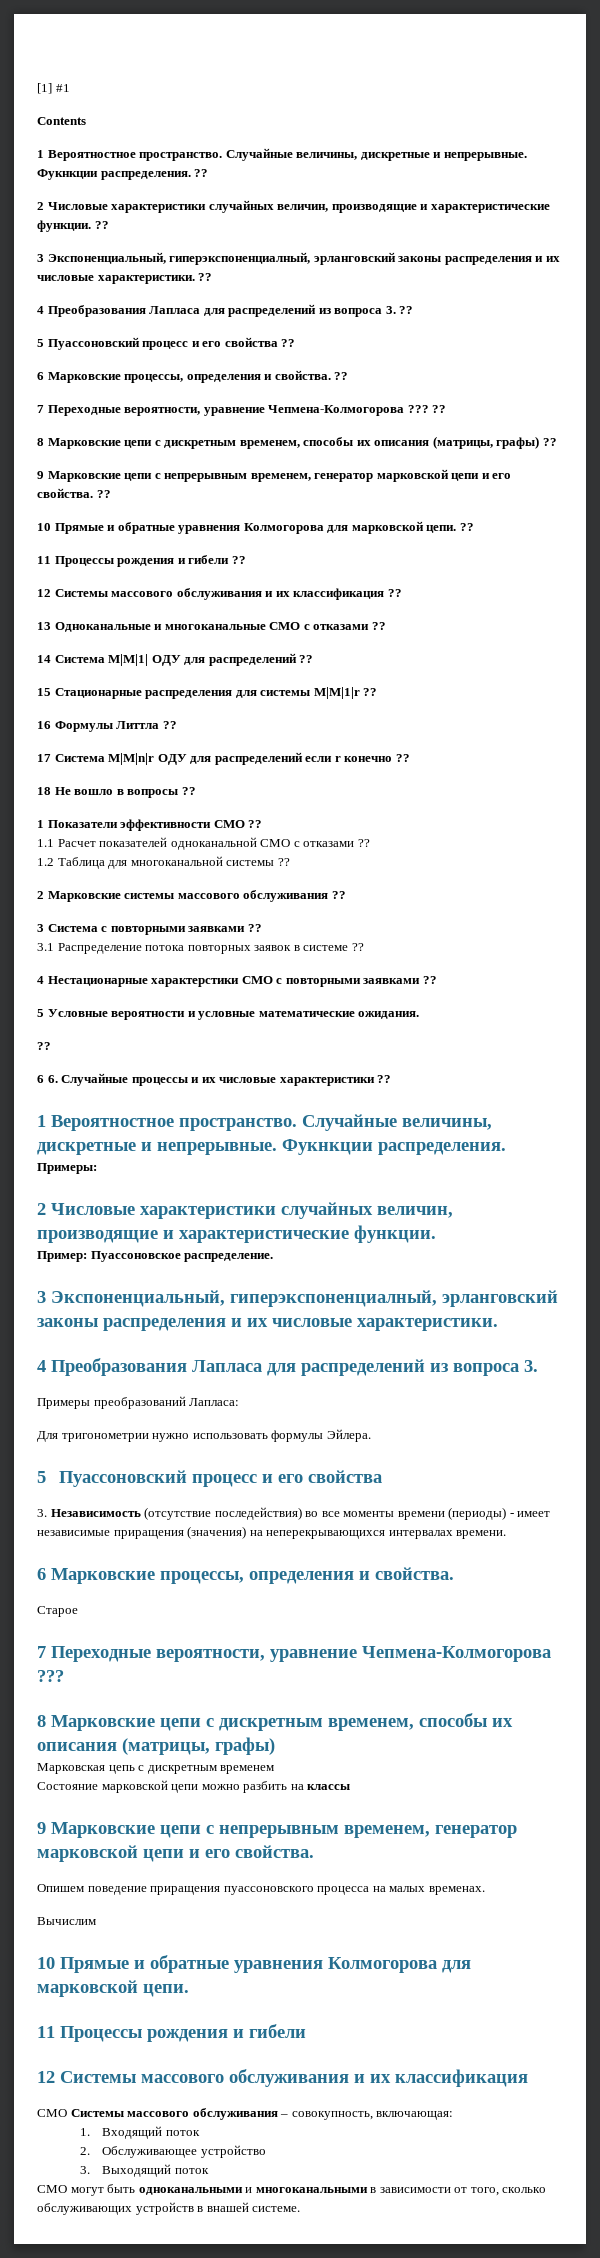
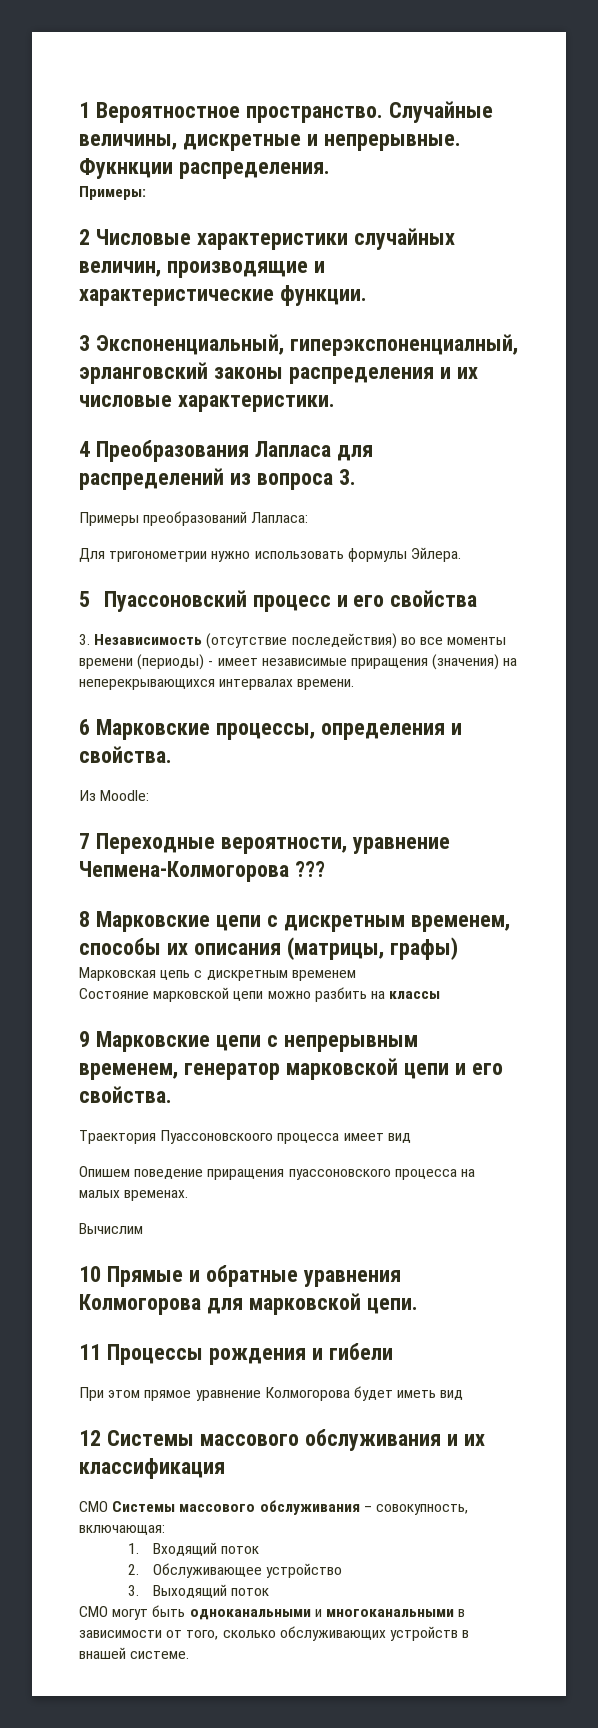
[37,83,70,94] [37,117,86,125] [37,148,527,161] [37,169,209,180] [37,200,550,213] [37,220,109,232] [37,252,560,265] [37,273,213,284] [37,304,414,317] [37,337,296,350] [37,370,349,383] [37,405,447,416] [37,436,557,449] [37,469,512,482] [37,488,111,498] [37,521,474,534] [37,555,246,567] [37,588,402,600] [37,622,386,632] [37,653,314,666] [37,687,378,699] [37,721,177,732] [37,752,410,765] [37,787,196,798] [37,819,263,831] [37,837,370,850] [37,856,290,869] [37,890,346,902] [37,924,262,935] [37,943,364,954] [37,976,437,987] [37,1009,420,1020] [37,1042,51,1050] [37,1073,392,1086] [1] #1 // Contents // 1 Вероятностное пространство. Случайные величины, дискретные и непрерывные. Фукнкции распределения. ?? // 2 Числовые характеристики случайных величин, производящие и характеристические функции. ?? // 3 Экспоненциальный, гиперэкспоненциалный, эрланговский законы распределения и их числовые характеристики. ?? // 4 Преобразования Лапласа для распределений из вопроса 3. ?? // 5 Пуассоновский процесс и его свойства ?? // 6 Марковские процессы, определения и свойства. ?? // 7 Переходные вероятности, уравнение Чепмена-Колмогорова ??? ?? // 8 Марковские цепи с дискретным временем, способы их описания (матрицы, графы) ?? // 9 Марковские цепи с непрерывным временем, генератор марковской цепи и его свойства. ?? // 10 Прямые и обратные уравнения Колмогорова для марковской цепи. ?? // 11 Процессы рождения и гибели ?? // 12 Системы массового обслуживания и их классификация ?? // 13 Одноканальные и многоканальные СМО с отказами ?? // 14 Система M|M|1| ОДУ для распределений ?? // 15 Стационарные распределения для системы M|M|1|r ?? // 16 Формулы Литтла ?? // 17 Система M|M|n|r ОДУ для распределений если r конечно ?? // 18 Не вошло в вопросы ?? // 1 Показатели эффективности СМО ?? // 1.1 Расчет показателей одноканальной СМО с отказами ?? // 1.2 Таблица для многоканальной системы ?? // 2 Марковские системы массового обслуживания ?? // 3 Система с повторными заявками ?? // 3.1 Распределение потока повторных заявок в системе ?? // 4 Нестационарные характерстики СМО с повторными заявками ?? // 5 Условные вероятности и условные математические ожидания. // ?? // 6 6. Случайные процессы и их числовые характеристики ?? // -> (79, 110) none
[37,1251,274,1262] // Пример: Пуассоновское распределение. -> (367, 295) none
[37,1606,78,1617] Старое -> [79,790,150,801] Из Moodle:
(314, 1851) none -> [79,1130,411,1144] // Траектория Пуассоновскоого процесса имеет вид
(306, 2031) none -> [79,1386,464,1401] // При этом прямое уравнение Колмогорова будет иметь вид

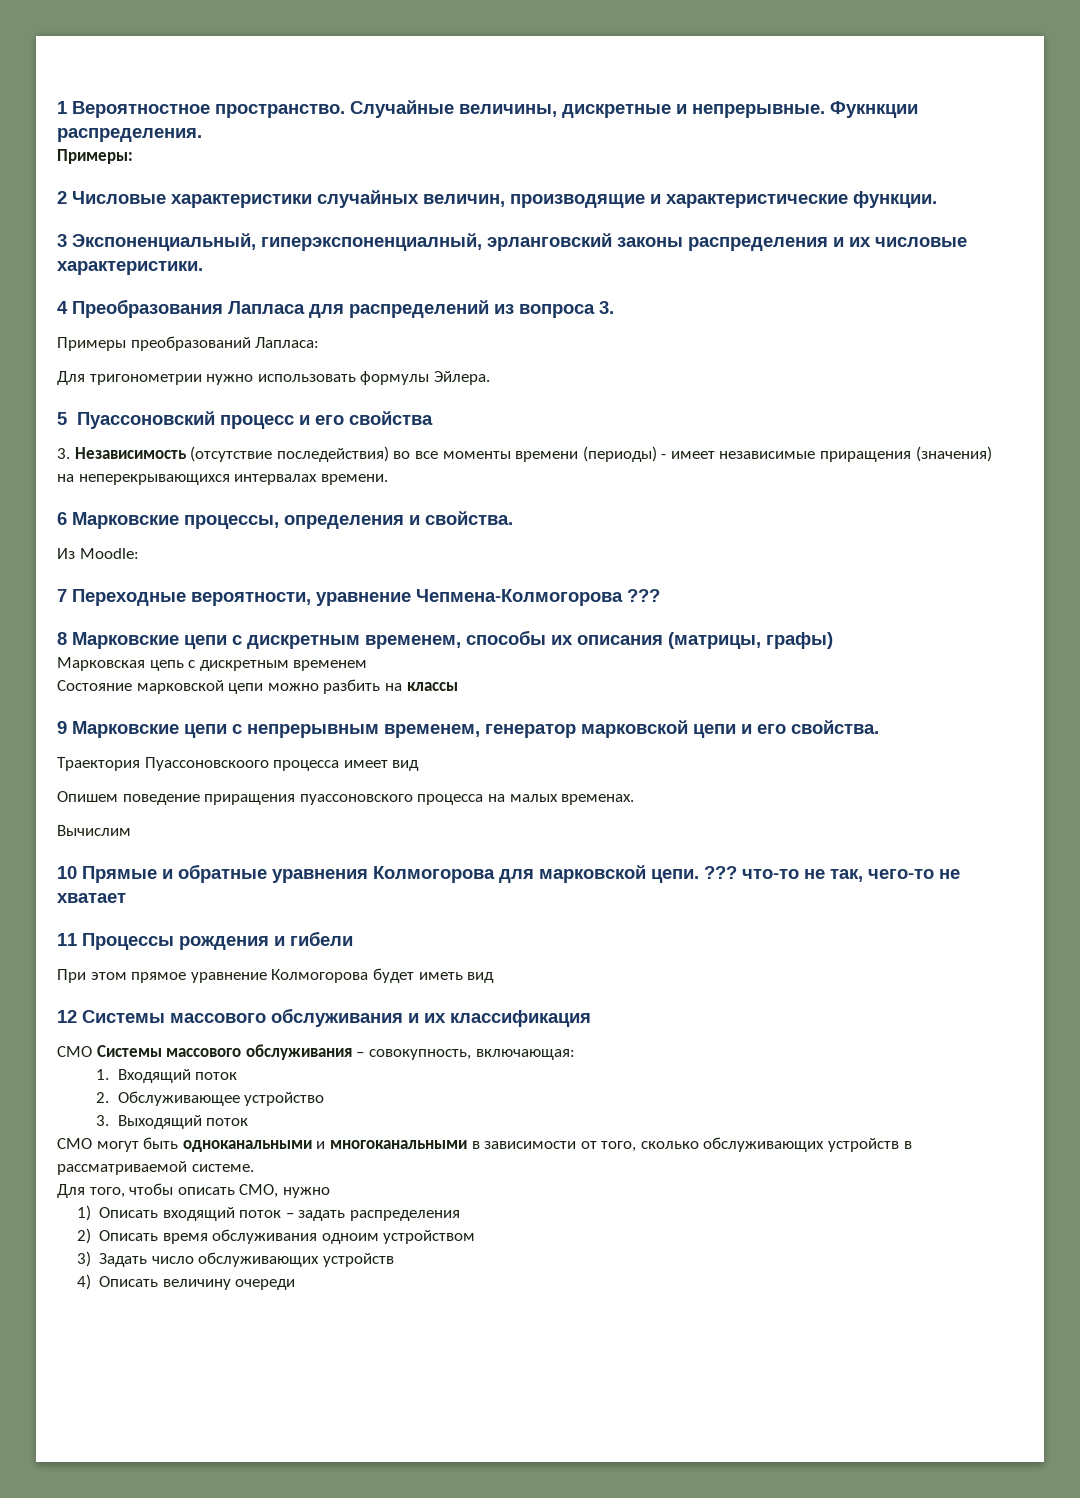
(418, 1306) none -> [704,866,960,882] [57,893,126,903] ??? что-то не так, чего-то не хватает
[79,1647,126,1659] внашей -> [57,1161,187,1175] рассматриваемой
(190, 1655) none -> [57,1183,330,1198] [76,1205,461,1221] [76,1228,476,1244] [76,1251,394,1267] [76,1274,296,1290] // Для того, чтобы описать СМО, нужно // 1) Описать входящий поток – задать распределения // 2) Описать время обслуживания одноим устройством // 3) Задать число обслуживающих устройств // 4) Описать величину очереди

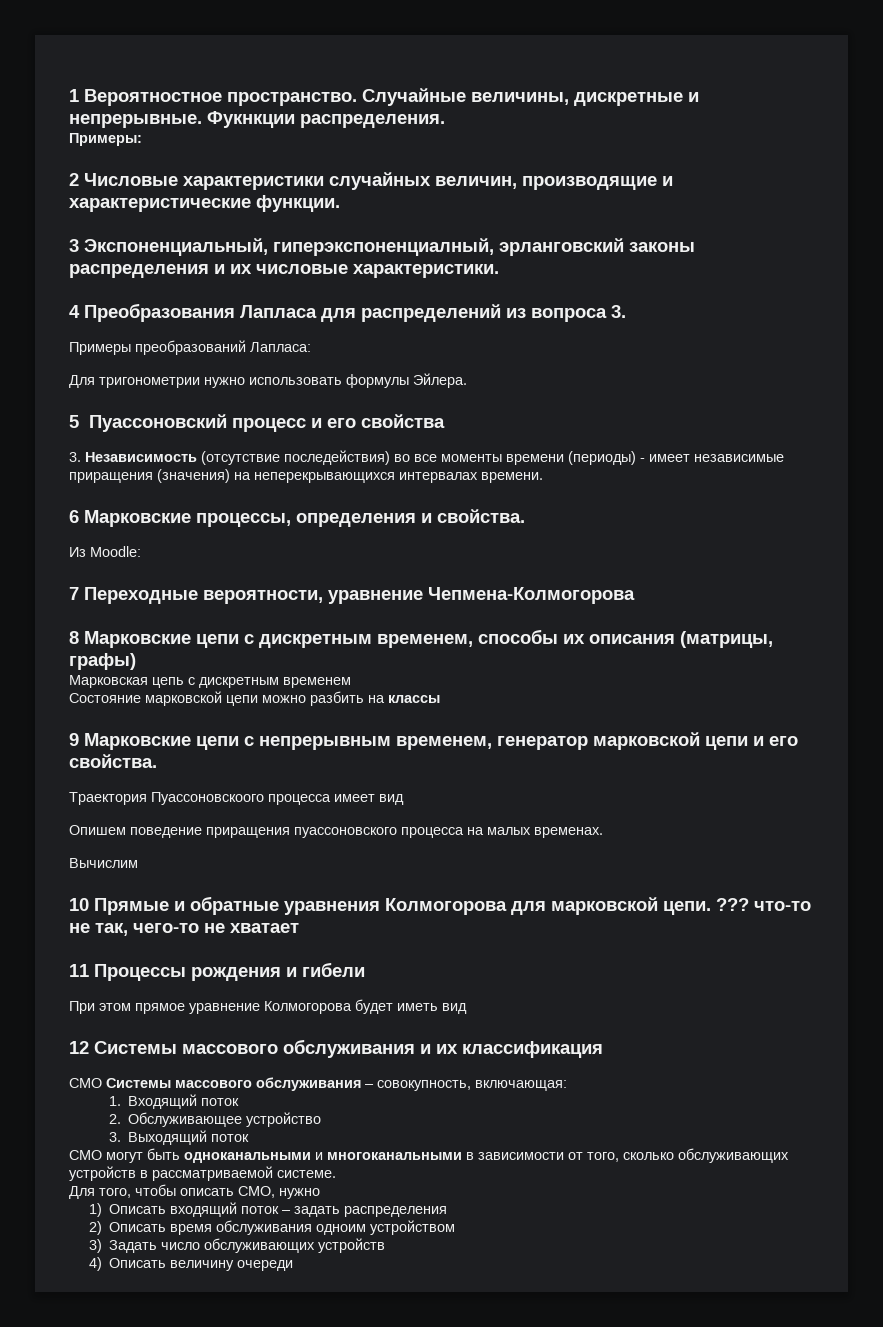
[627,589,660,602] ??? -> (635, 595) none

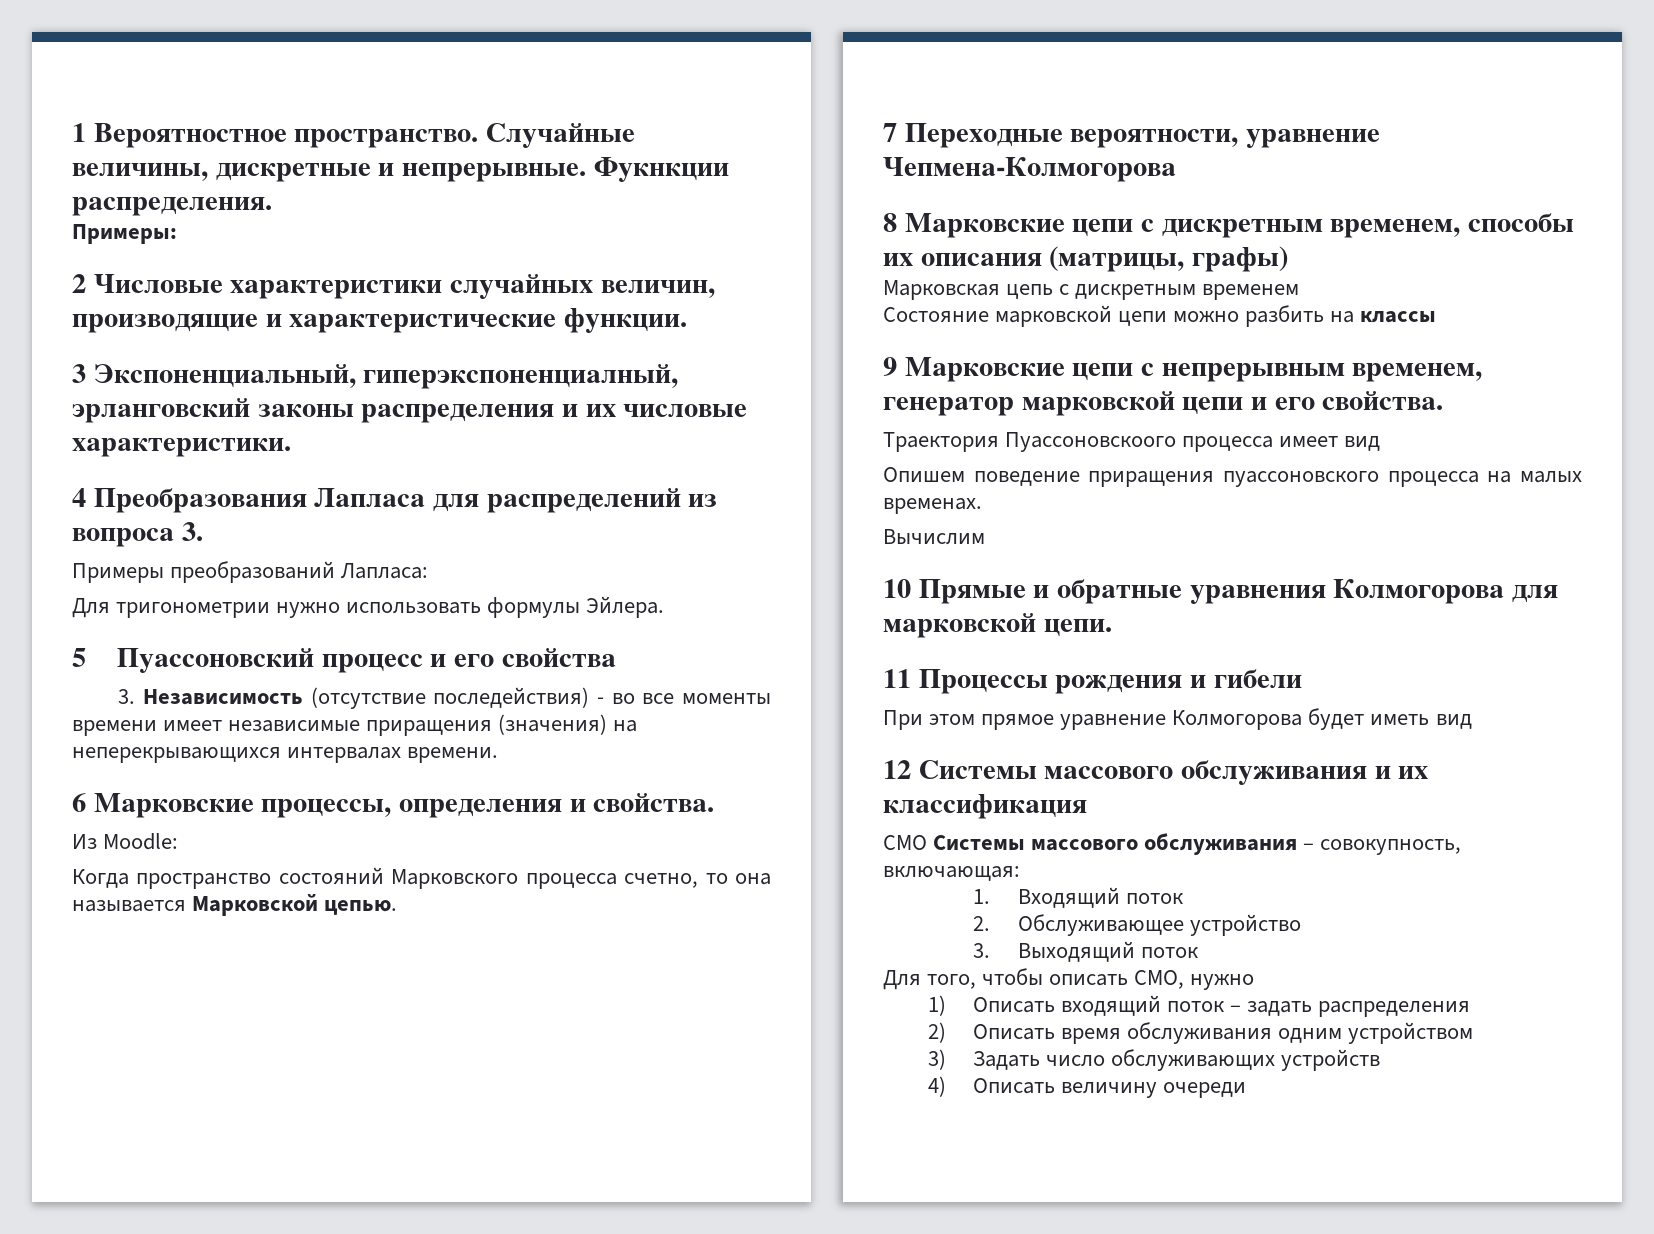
(390, 457) none -> [597,697,605,704] -
[568,451,645,465] (периоды) - -> (157, 728) none
(141, 551) none -> [72,867,772,889] [72,894,398,916] // Когда пространство состояний Марковского процесса счетно, то она называется Марковской цепью.
[716,898,811,911] [69,923,299,936] ??? что-то не так, чего-то не хватает -> (1112, 628) none
[69,1148,789,1163] [69,1166,336,1181] // СМО могут быть одноканальными и многоканальными в зависимости от того, сколько обслуживающих устройств в рассматриваемой системе. -> (1198, 952) none
[316,1224,367,1235] одноим -> [1278,1028,1343,1043] одним

